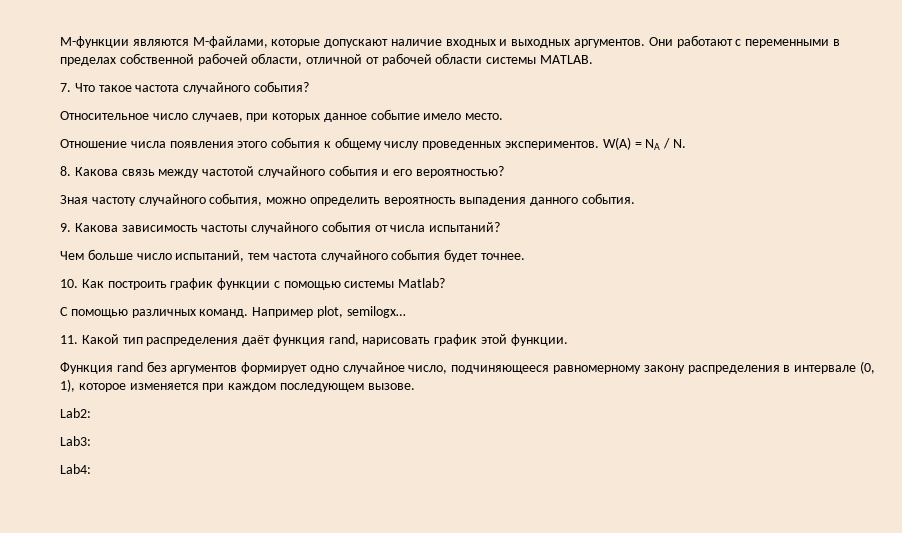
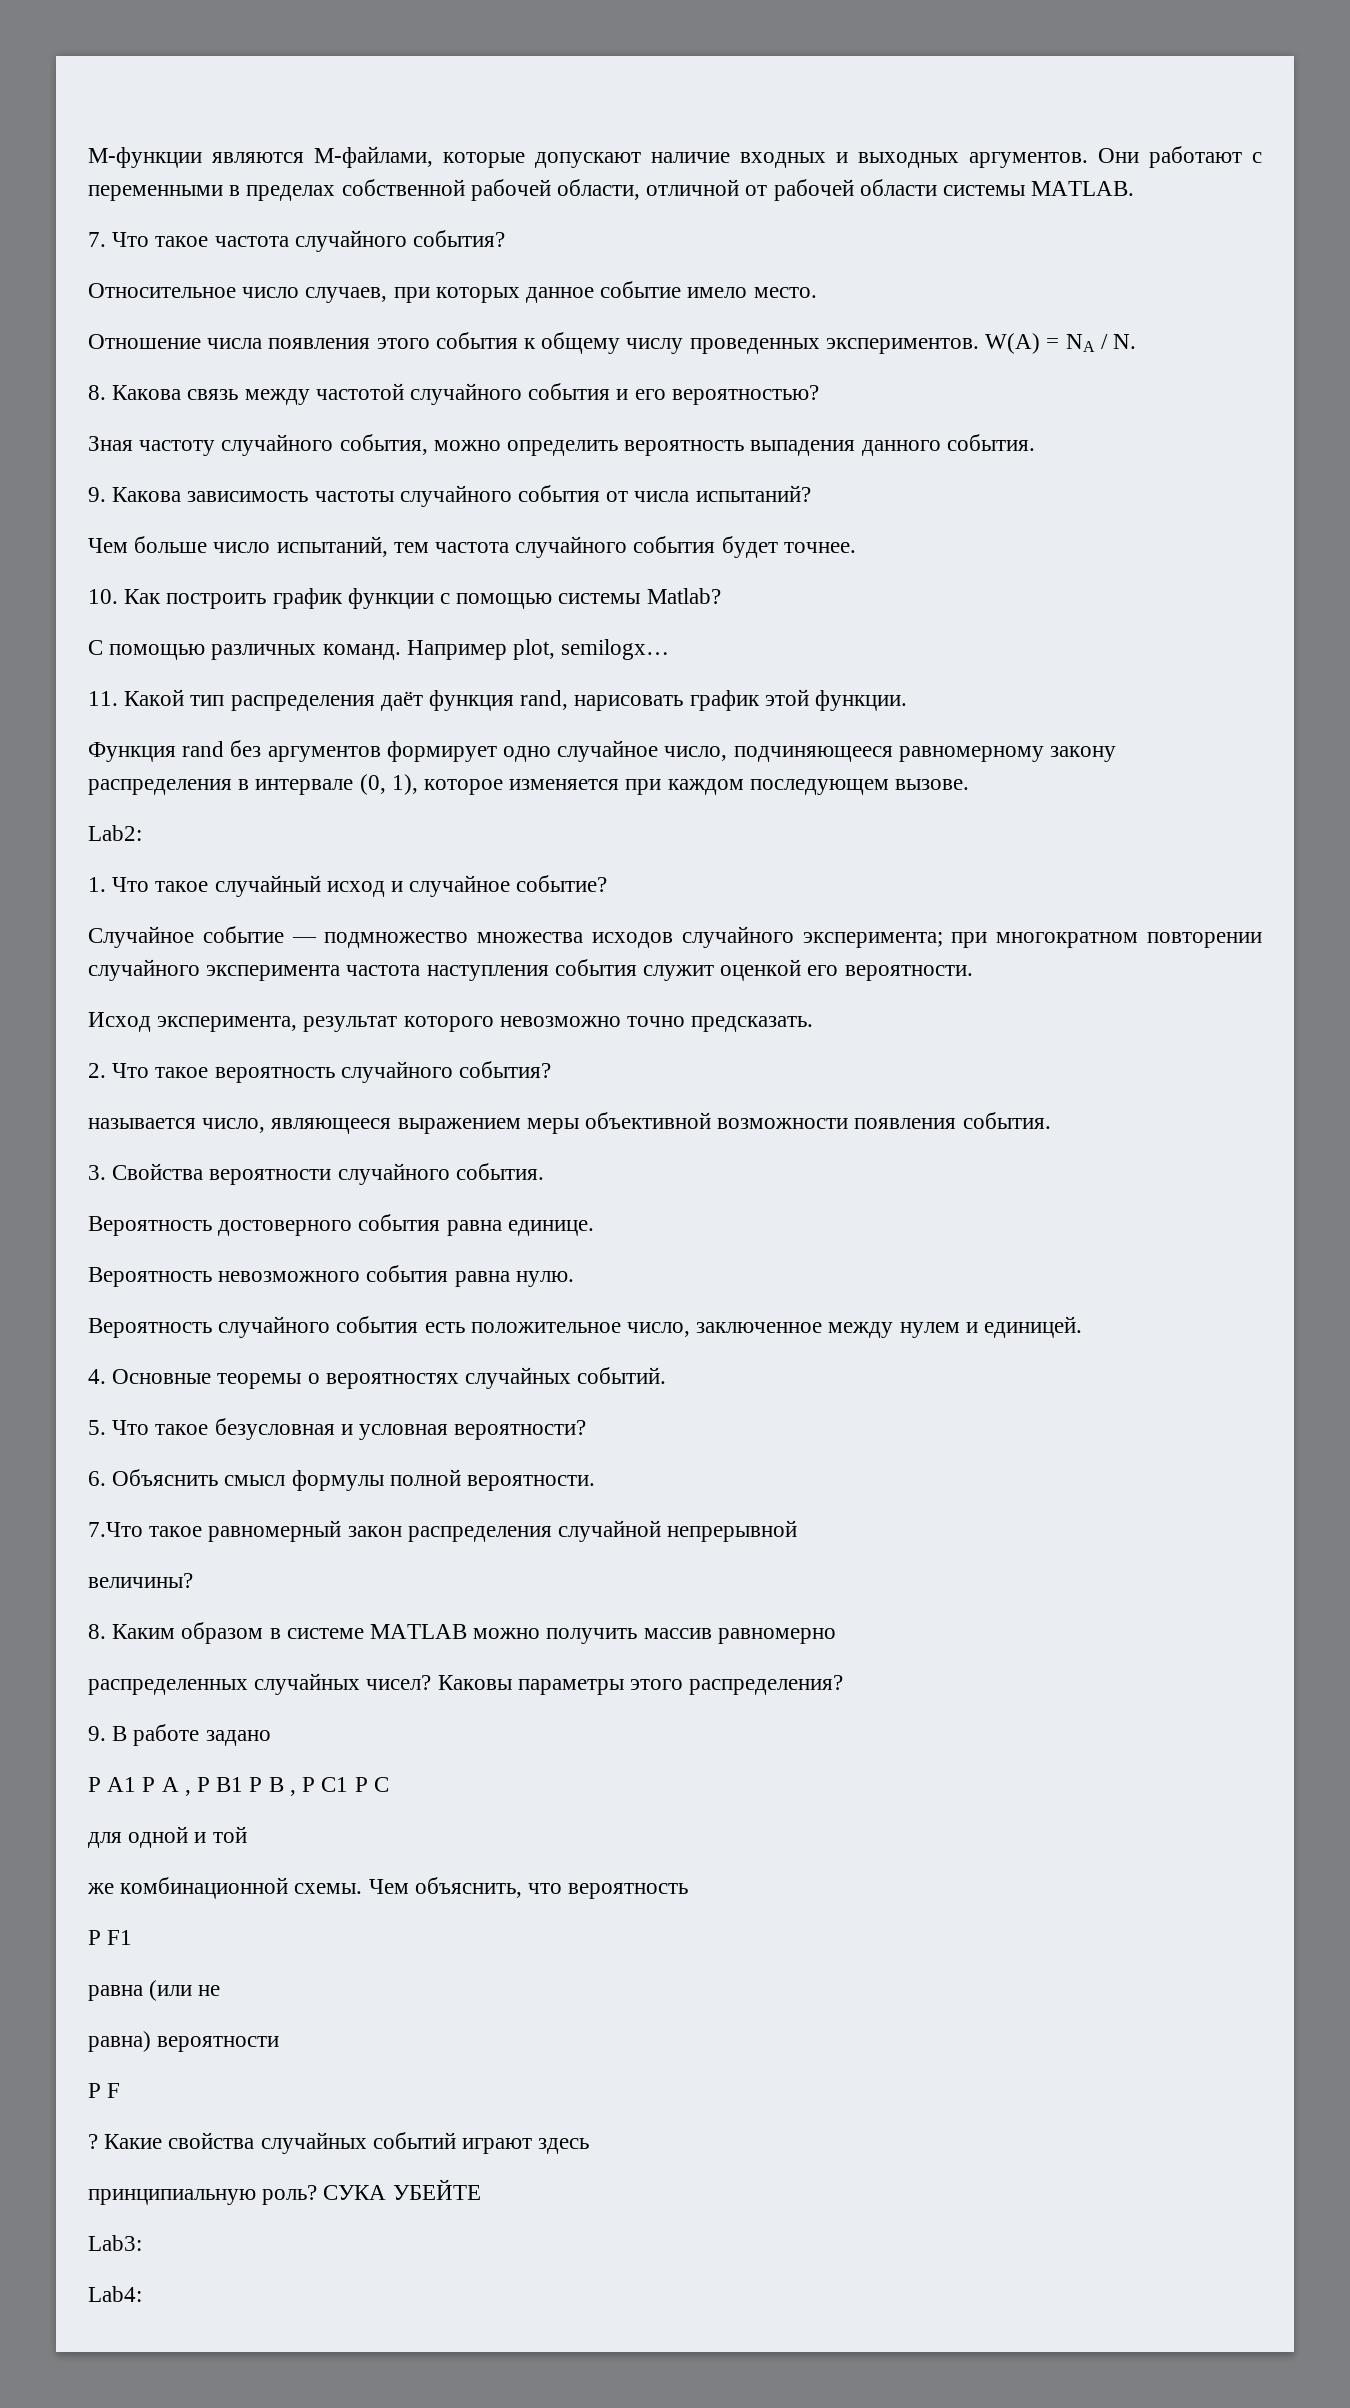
(91, 413) none -> [88,875,608,897] [88,926,1262,948] [88,959,973,981] [88,1012,814,1032] [88,1061,552,1083] [88,1112,1051,1134] [88,1163,544,1185] [88,1214,594,1236] [88,1265,574,1287] [88,1316,1083,1338] [88,1367,667,1389] [88,1418,587,1440] [88,1469,596,1491] [88,1520,798,1542] [88,1573,193,1588] [88,1622,836,1644] [88,1673,844,1695] [88,1724,271,1746] [88,1777,389,1796] [88,1826,247,1848] [87,1877,689,1899] [88,1930,133,1945] [88,1980,221,2001] [88,2031,280,2052] [88,2083,121,2098] [88,2132,590,2154] [88,2179,481,2205] // 1. Что такое случайный исход и случайное событие? // Случайное событие — подмножество множества исходов случайного эксперимента; при многократном повторении случайного эксперимента частота наступления события служит оценкой его вероятности. // Исход эксперимента, результат которого невозможно точно предсказать. // 2. Что такое вероятность случайного события? // называется число, являющееся выражением меры объективной возможности появления события. // 3. Свойства вероятности случайного события. // Вероятность достоверного события равна единице. // Вероятность невозможного события равна нулю. // Вероятность случайного события есть положительное число, заключенное между нулем и единицей. // 4. Основные теоремы о вероятностях случайных событий. // 5. Что такое безусловная и условная вероятности? // 6. Объяснить смысл формулы полной вероятности. // 7.Что такое равномерный закон распределения случайной непрерывной // величины? // 8. Каким образом в системе MATLAB можно получить массив равномерно // распределенных случайных чисел? Каковы параметры этого распределения? // 9. В работе задано // P A1 P A , P B1 P B , P C1 P C // для одной и той // же комбинационной схемы. Чем объяснить, что вероятность // P F1 // равна (или не // равна) вероятности // P F // ? Какие свойства случайных событий играют здесь // принципиальную роль? СУКА УБЕЙТЕ

